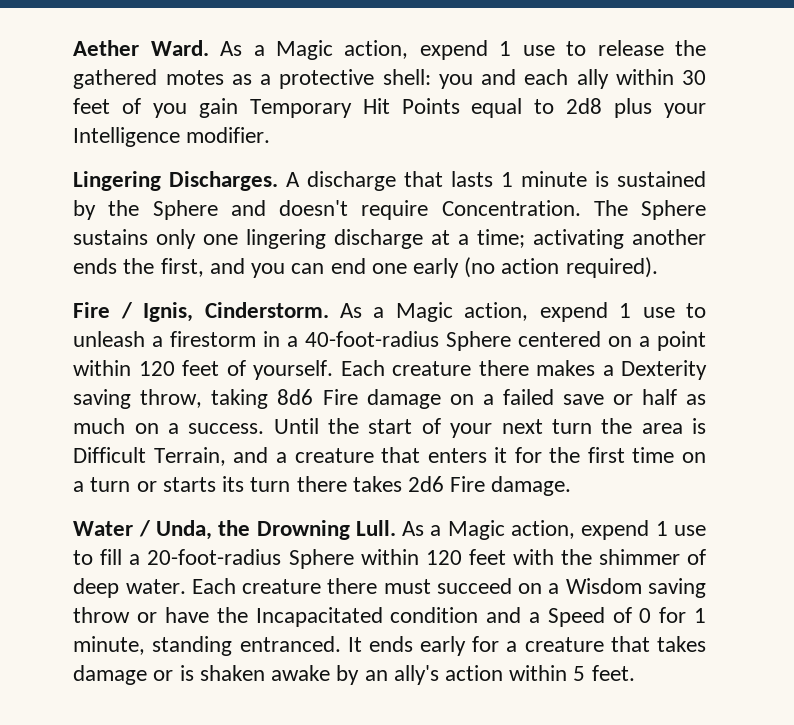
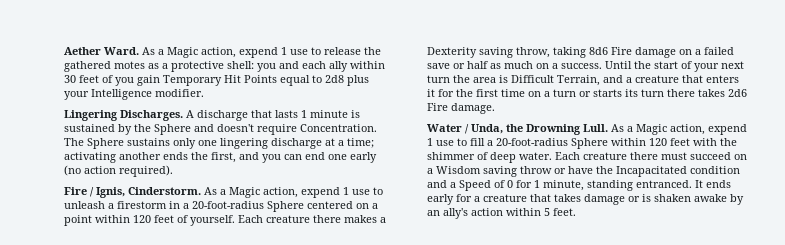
[305,331,440,347] 40-foot-radius -> [191,201,264,209] 20-foot-radius

